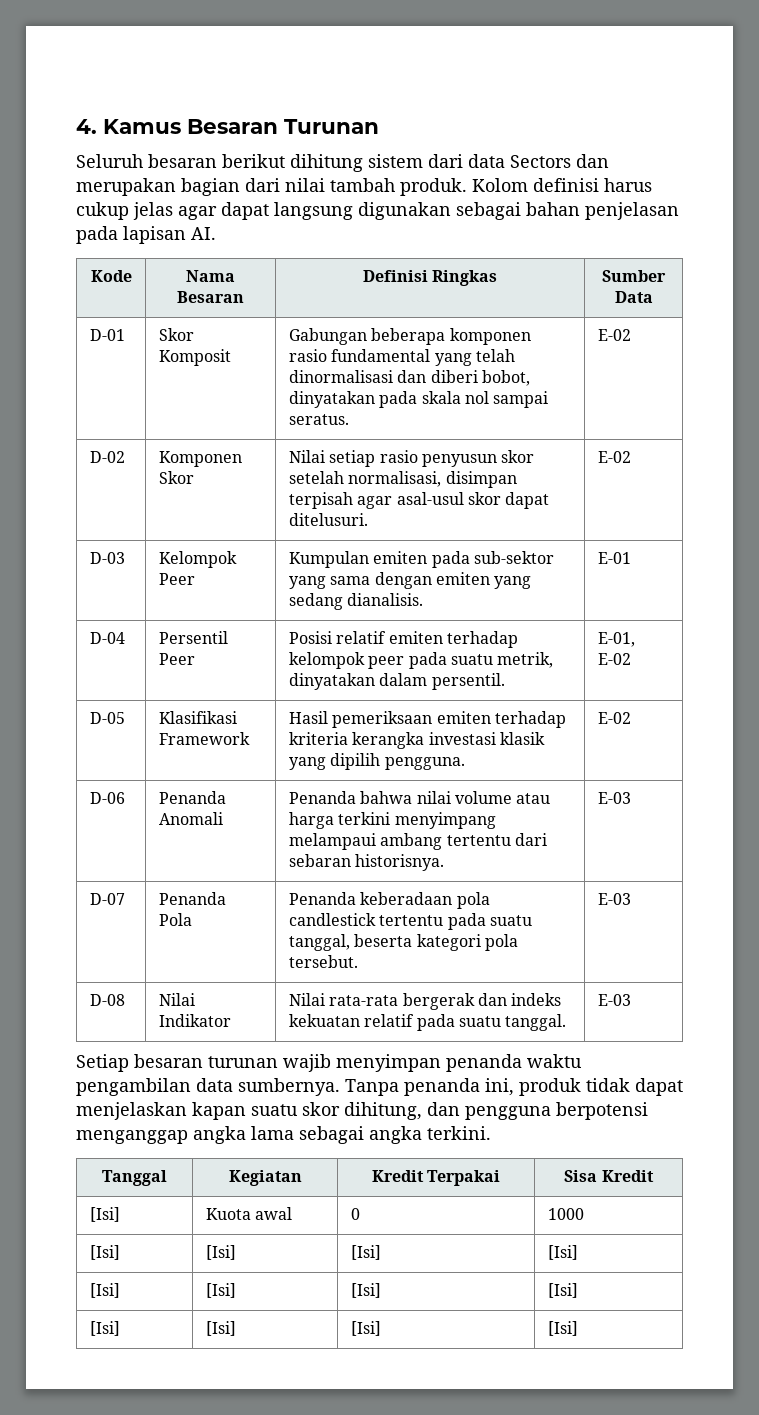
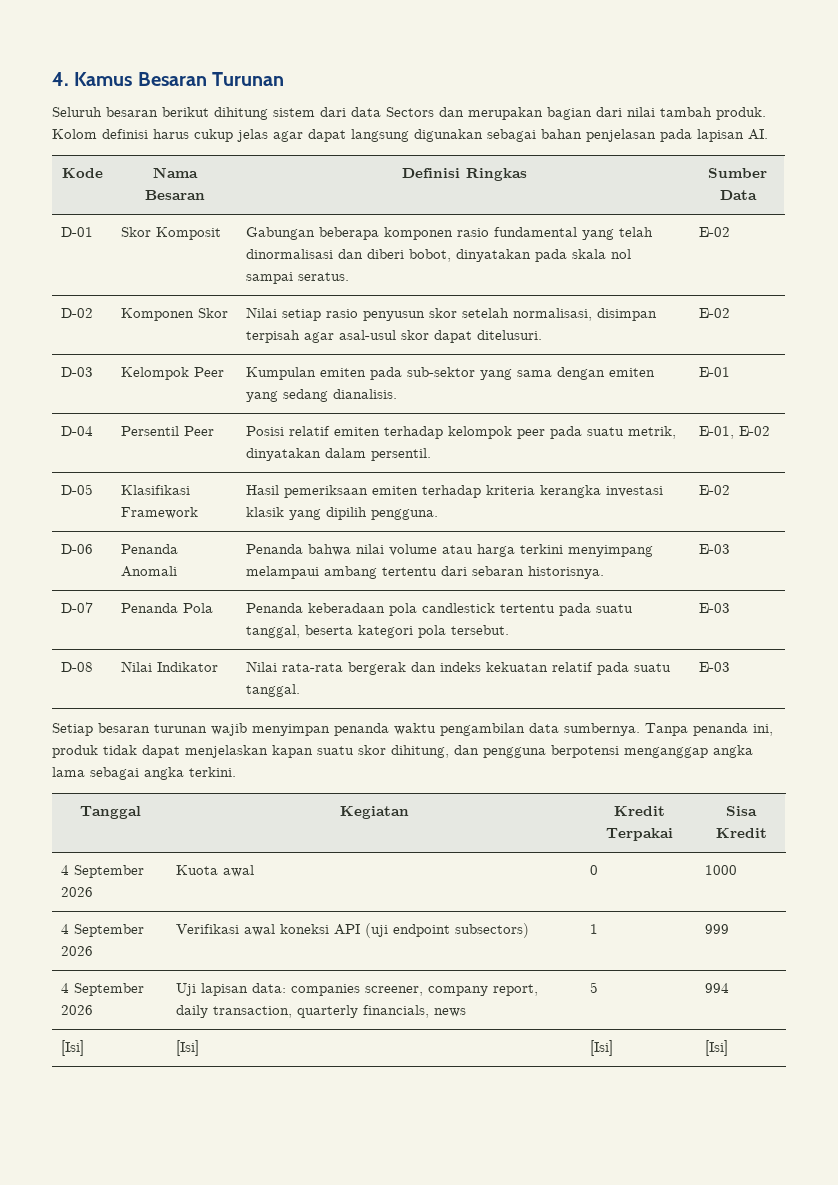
[89,1207,120,1222] [Isi] -> [61,865,145,878] [61,887,94,897] 4 September 2026
[89,1245,120,1260] [205,1245,236,1260] [350,1245,381,1260] [547,1245,578,1260] [89,1283,120,1298] [205,1283,236,1298] [350,1283,381,1298] [547,1283,578,1298] [89,1321,120,1336] [205,1321,236,1336] [350,1321,381,1336] [547,1321,578,1336] [Isi] | [Isi] | [Isi] | [Isi] // [Isi] | [Isi] | [Isi] | [Isi] // [Isi] | [Isi] | [Isi] | [Isi] -> [61,924,145,937] [61,946,94,956] [176,923,530,938] [590,924,599,934] [705,924,730,934] [61,983,145,996] [61,1005,94,1015] [176,983,539,996] [176,1005,467,1018] [590,982,599,993] [705,983,730,993] [61,1040,85,1056] [176,1040,200,1056] [590,1040,614,1056] [705,1040,729,1056] 4 September 2026 | Verifikasi awal koneksi API (uji endpoint subsectors) | 1 | 999 // 4 September 2026 | Uji lapisan data: companies screener, company report, daily transaction, quarterly financials, news | 5 | 994 // [Isi] | [Isi] | [Isi] | [Isi]

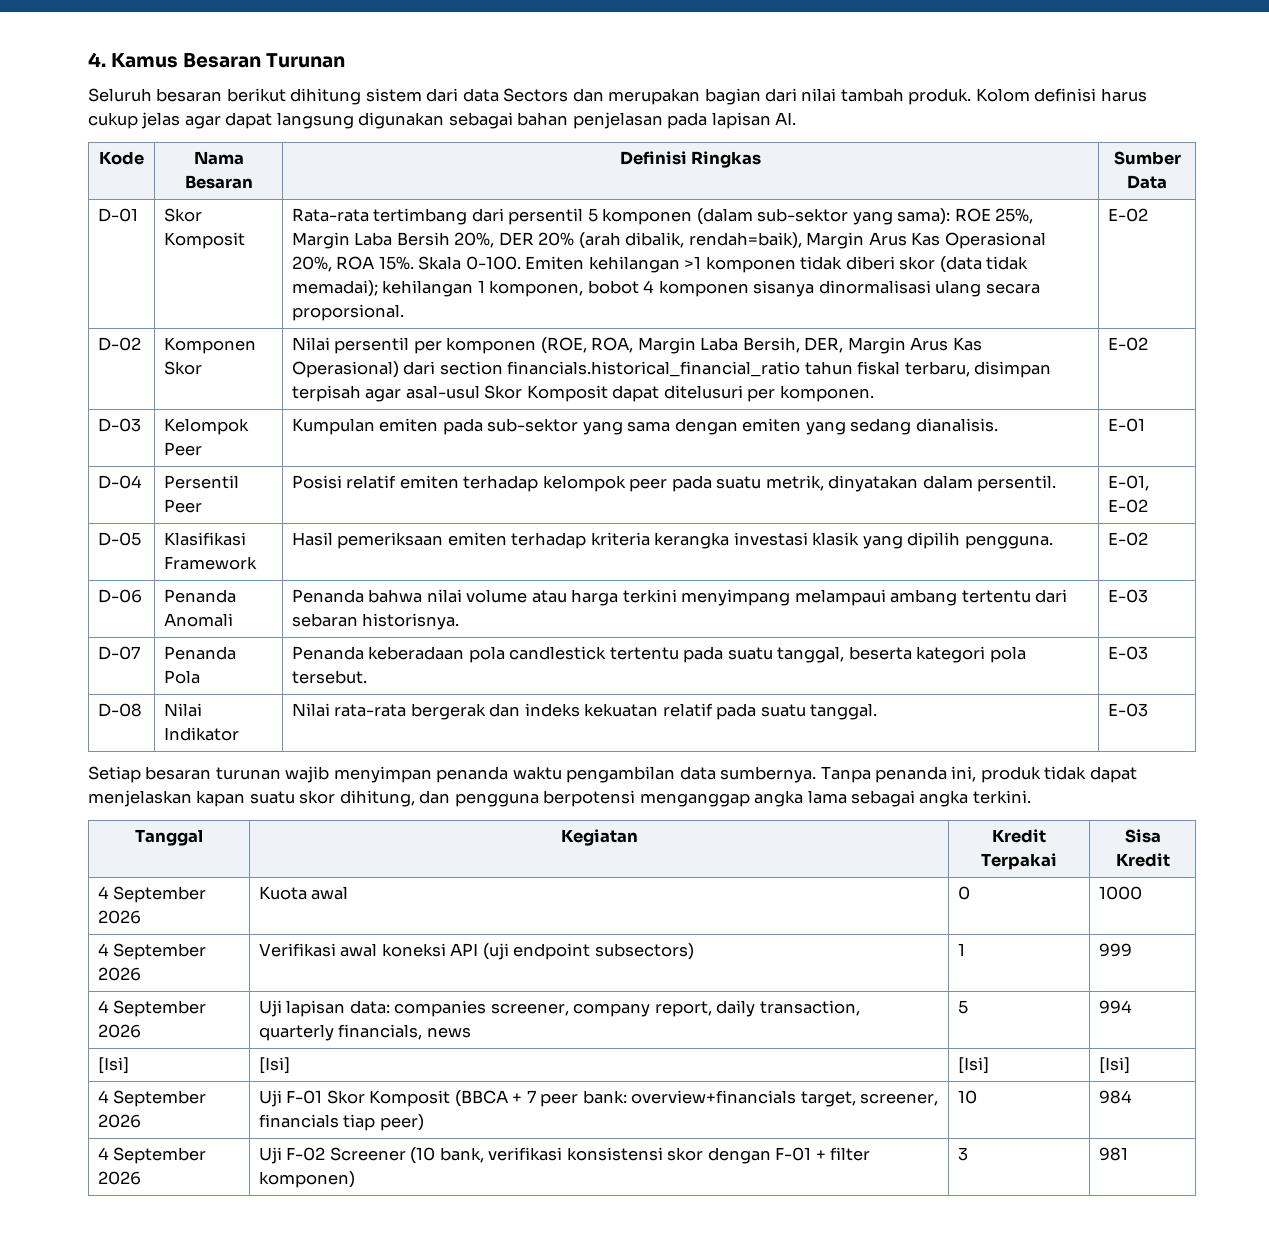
[246,227,654,240] [246,249,632,262] [246,272,350,284] Gabungan beberapa komponen rasio fundamental yang telah dinormalisasi dan diberi bobot, dinyatakan pada skala nol sampai seratus. -> [292,208,1034,225] [292,232,1046,249] [292,256,1028,273] [292,280,1040,297] [292,304,405,321] Rata-rata tertimbang dari persentil 5 komponen (dalam sub-sektor yang sama): ROE 25%, Margin Laba Bersih 20%, DER 20% (arah dibalik, rendah=baik), Margin Arus Kas Operasional 20%, ROA 15%. Skala 0-100. Emiten kehilangan >1 komponen tidak diberi skor (data tidak memadai); kehilangan 1 komponen, bobot 4 komponen sisanya dinormalisasi ulang secara proporsional.
[282,308,658,321] [246,330,543,343] setiap rasio penyusun skor setelah normalisasi, disimpan terpisah agar asal-usul skor dapat ditelusuri. -> [334,337,982,354] [292,361,1052,378] [292,385,874,402] persentil per komponen (ROE, ROA, Margin Laba Bersih, DER, Margin Arus Kas Operasional) dari section financials.historical_financial_ratio tahun fiskal terbaru, disimpan terpisah agar asal-usul Skor Komposit dapat ditelusuri per komponen.
(729, 1048) none -> [98,1090,207,1107] [98,1114,142,1128] [259,1090,939,1107] [259,1114,424,1131] [958,1090,978,1104] [1099,1090,1133,1104] [98,1147,207,1164] [98,1171,142,1185] [259,1147,871,1164] [259,1171,356,1188] [958,1147,969,1161] [1099,1147,1129,1161] // 4 September 2026 | Uji F-01 Skor Komposit (BBCA + 7 peer bank: overview+financials target, screener, financials tiap peer) | 10 | 984 // 4 September 2026 | Uji F-02 Screener (10 bank, verifikasi konsistensi skor dengan F-01 + filter komponen) | 3 | 981

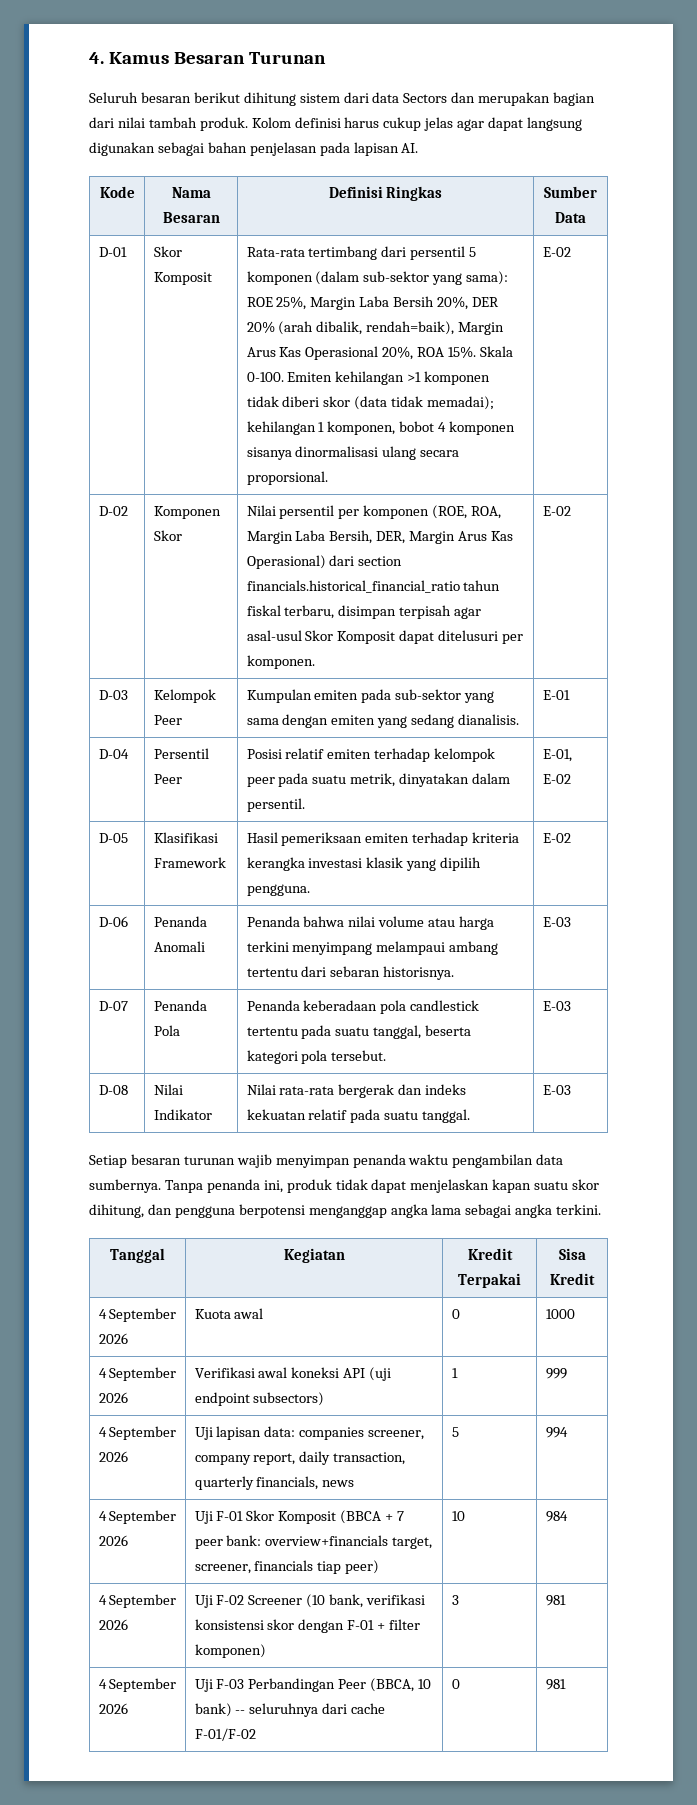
[98,1057,130,1074] [259,1057,291,1074] [958,1057,990,1074] [1099,1057,1131,1074] // [Isi] | [Isi] | [Isi] | [Isi] -> (568, 1432) none
(1129, 1154) none -> [98,1678,177,1692] [98,1703,128,1714] [194,1678,432,1692] [194,1703,386,1717] [194,1728,256,1741] [451,1679,460,1689] [545,1679,566,1690] // 4 September 2026 | Uji F-03 Perbandingan Peer (BBCA, 10 bank) -- seluruhnya dari cache F-01/F-02 | 0 | 981

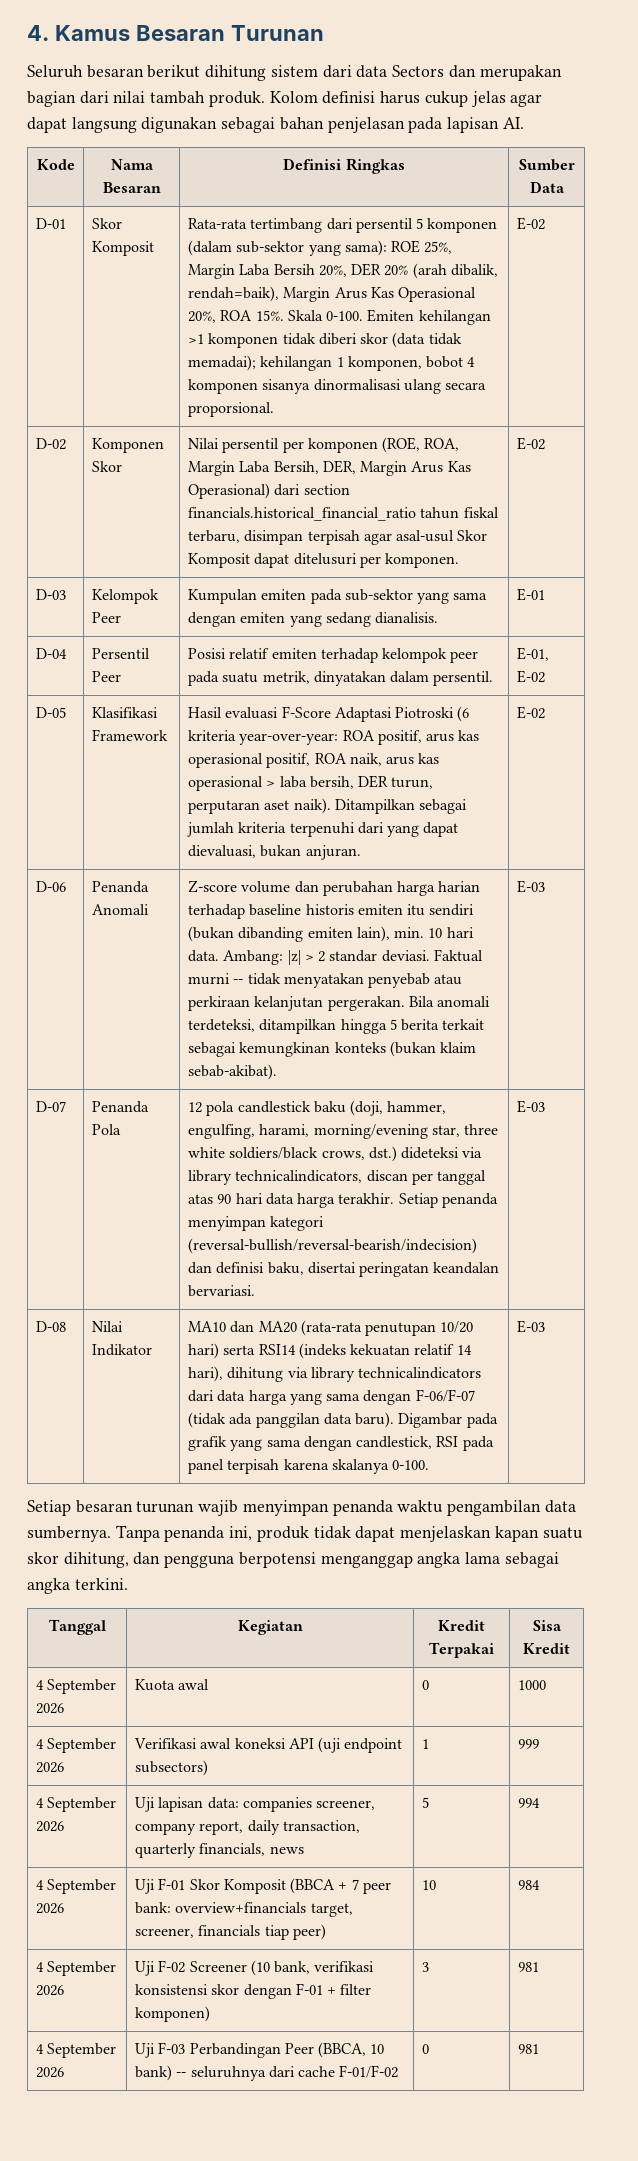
[281,832,520,846] [246,857,482,871] [246,884,310,896] [542,833,571,843] [98,916,128,927] [153,916,207,927] [153,941,205,952] [246,916,495,930] [246,941,499,955] [246,966,455,980] [542,917,571,927] [98,1001,128,1011] [153,1000,207,1011] [153,1025,180,1036] [246,1000,480,1014] [246,1025,472,1039] [246,1050,387,1064] [542,1001,571,1011] [98,1085,128,1095] [153,1084,183,1095] [153,1109,212,1120] [246,1084,467,1098] [246,1109,471,1123] pemeriksaan emiten terhadap kriteria kerangka investasi klasik yang dipilih pengguna. | E-02 // D-06 | Penanda Anomali | Penanda bahwa nilai volume atau harga terkini menyimpang melampaui ambang tertentu dari sebaran historisnya. | E-03 // D-07 | Penanda Pola | Penanda keberadaan pola candlestick tertentu pada suatu tanggal, beserta kategori pola tersebut. | E-03 // D-08 | Nilai Indikator | Nilai rata-rata bergerak dan indeks kekuatan relatif pada suatu tanggal. -> [225,706,470,722] [187,730,480,745] [187,753,440,768] [187,775,434,791] [187,798,468,814] [186,822,459,837] [187,845,361,860] [516,706,545,719] [35,881,66,892] [91,881,149,893] [91,904,149,915] [187,880,481,896] [187,904,475,919] [187,926,474,942] [187,949,484,965] [187,973,463,988] [187,996,491,1011] [187,1019,485,1034] [187,1041,477,1057] [187,1064,277,1080] [516,880,545,893] [35,1101,66,1112] [91,1101,149,1113] [91,1124,121,1135] [187,1100,447,1116] [187,1124,499,1139] [187,1146,483,1162] [187,1170,487,1185] [187,1193,499,1208] [187,1216,325,1231] [187,1238,477,1254] [187,1262,500,1277] [187,1285,255,1297] [516,1100,545,1113] [35,1321,66,1332] [91,1321,123,1332] [91,1344,152,1356] [187,1320,474,1336] [187,1343,472,1359] [187,1366,482,1382] [187,1389,475,1405] [187,1412,498,1428] [187,1436,494,1451] [187,1459,430,1474] evaluasi F-Score Adaptasi Piotroski (6 kriteria year-over-year: ROA positif, arus kas operasional positif, ROA naik, arus kas operasional > laba bersih, DER turun, perputaran aset naik). Ditampilkan sebagai jumlah kriteria terpenuhi dari yang dapat dievaluasi, bukan anjuran. | E-02 // D-06 | Penanda Anomali | Z-score volume dan perubahan harga harian terhadap baseline historis emiten itu sendiri (bukan dibanding emiten lain), min. 10 hari data. Ambang: |z| > 2 standar deviasi. Faktual murni -- tidak menyatakan penyebab atau perkiraan kelanjutan pergerakan. Bila anomali terdeteksi, ditampilkan hingga 5 berita terkait sebagai kemungkinan konteks (bukan klaim sebab-akibat). | E-03 // D-07 | Penanda Pola | 12 pola candlestick baku (doji, hammer, engulfing, harami, morning/evening star, three white soldiers/black crows, dst.) dideteksi via library technicalindicators, discan per tanggal atas 90 hari data harga terakhir. Setiap penanda menyimpan kategori (reversal-bullish/reversal-bearish/indecision) dan definisi baku, disertai peringatan keandalan bervariasi. | E-03 // D-08 | Nilai Indikator | MA10 dan MA20 (rata-rata penutupan 10/20 hari) serta RSI14 (indeks kekuatan relatif 14 hari), dihitung via library technicalindicators dari data harga yang sama dengan F-06/F-07 (tidak ada panggilan data baru). Digambar pada grafik yang sama dengan candlestick, RSI pada panel terpisah karena skalanya 0-100.

